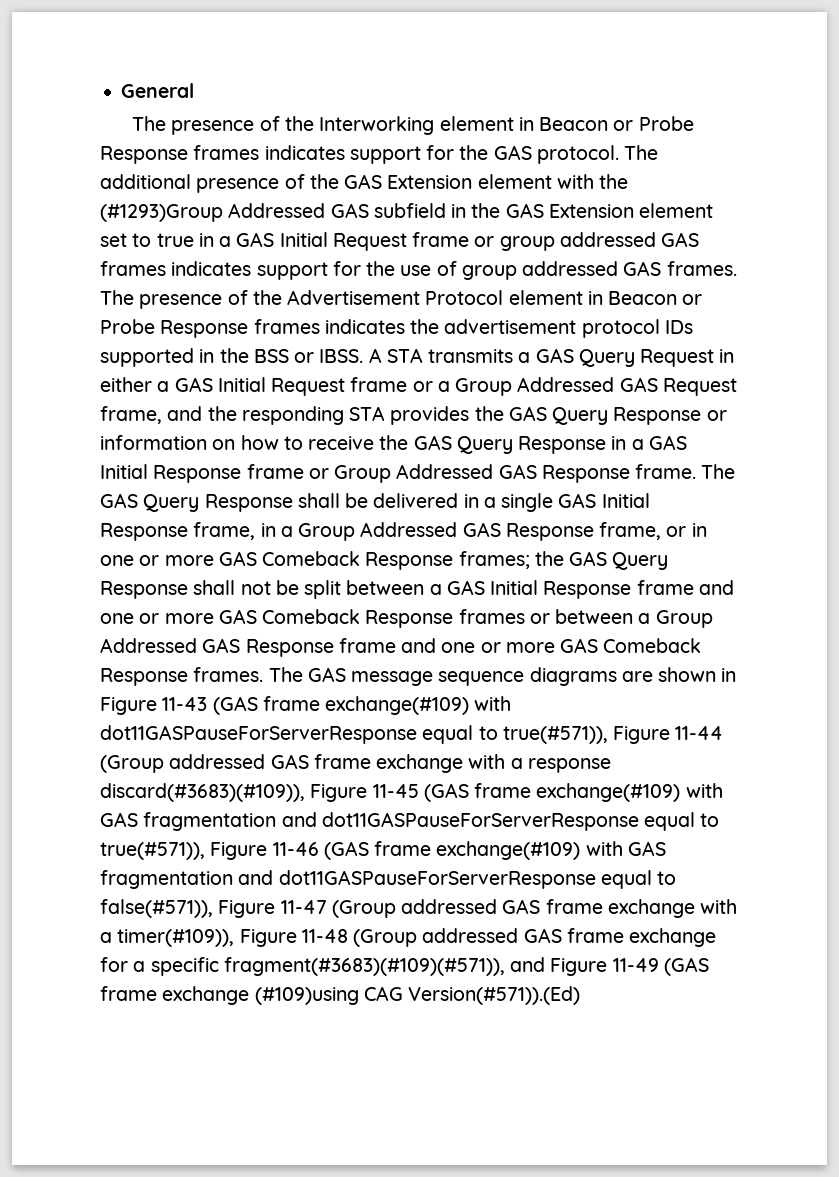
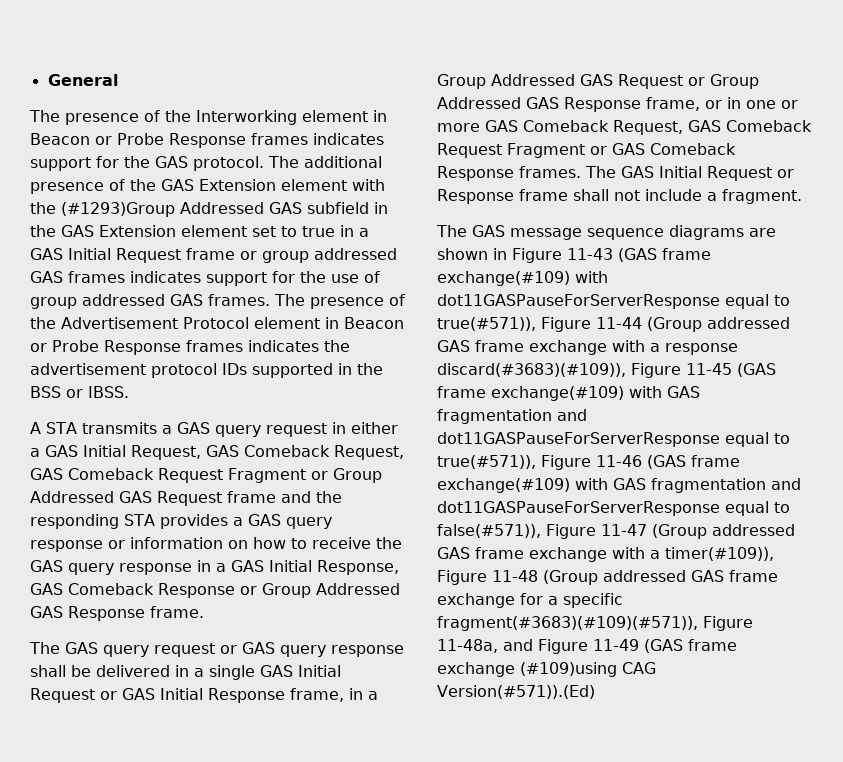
(364, 356) none -> (129, 392) //
[578,349,715,367] Query Request -> [214,423,327,437] query request
[271,377,737,396] [100,406,162,424] Request frame or a Group Addressed GAS Request frame, -> [131,445,404,460] [30,468,382,483] [30,491,276,506] Request, GAS Comeback Request, GAS Comeback Request Fragment or Group Addressed GAS Request frame
[474,406,702,425] the GAS Query Response -> [232,514,332,529] [30,540,103,552] a GAS query response
[456,435,687,454] [100,464,304,483] Query Response in a GAS Initial Response frame -> [68,560,399,575] [30,583,235,598] query response in a GAS Initial Response, GAS Comeback Response
[701,464,736,479] [100,493,293,512] The GAS Query Response -> [29,642,404,657] // The GAS query request or GAS query response
(650, 500) none -> [30,688,203,703] Request or GAS Initial
(501, 529) none -> [618,74,759,89] [437,97,559,109] Request or Group Addressed GAS
[365,551,669,570] [100,580,734,599] [100,609,713,628] [100,638,555,657] Response frames; the GAS Query Response shall not be split between a GAS Initial Response frame and one or more GAS Comeback Response frames or between a Group Addressed GAS Response frame and one or more -> [613,120,812,135] [437,143,607,158] Request, GAS Comeback Request Fragment or
(346, 674) none -> [659,166,794,181] [437,189,802,204] [436,225,505,237] Initial Request or Response frame shall not include a fragment. // The GAS
(505, 966) none -> [703,616,753,631] [437,639,498,653] Figure 11-48a,

